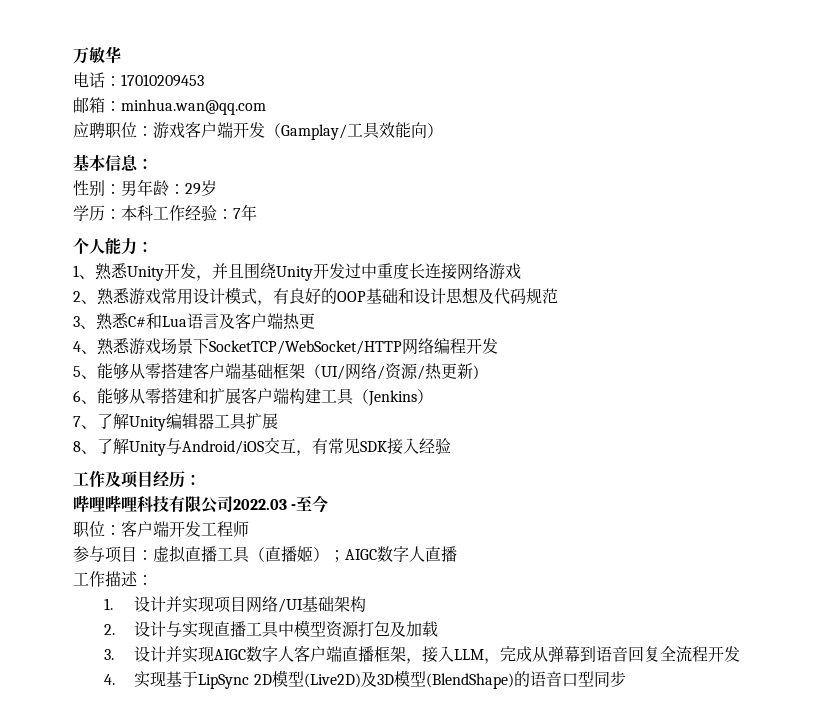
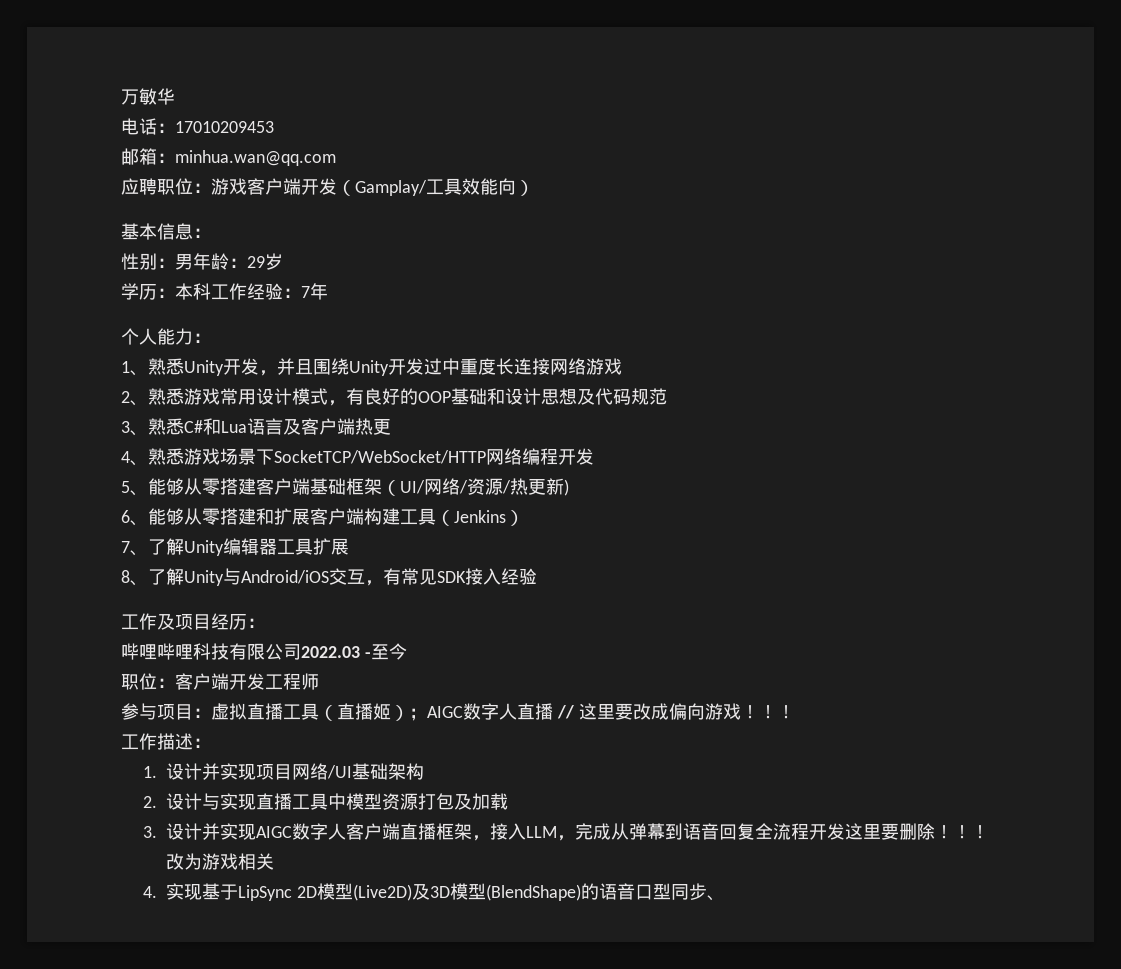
(457, 554) none -> [556,703,795,720] // 这里要改成偏向游戏！！！
(741, 654) none -> [844,823,989,840] [165,853,274,870] 这里要删除！！！改为游戏相关
(626, 679) none -> [706,895,725,901] 、

